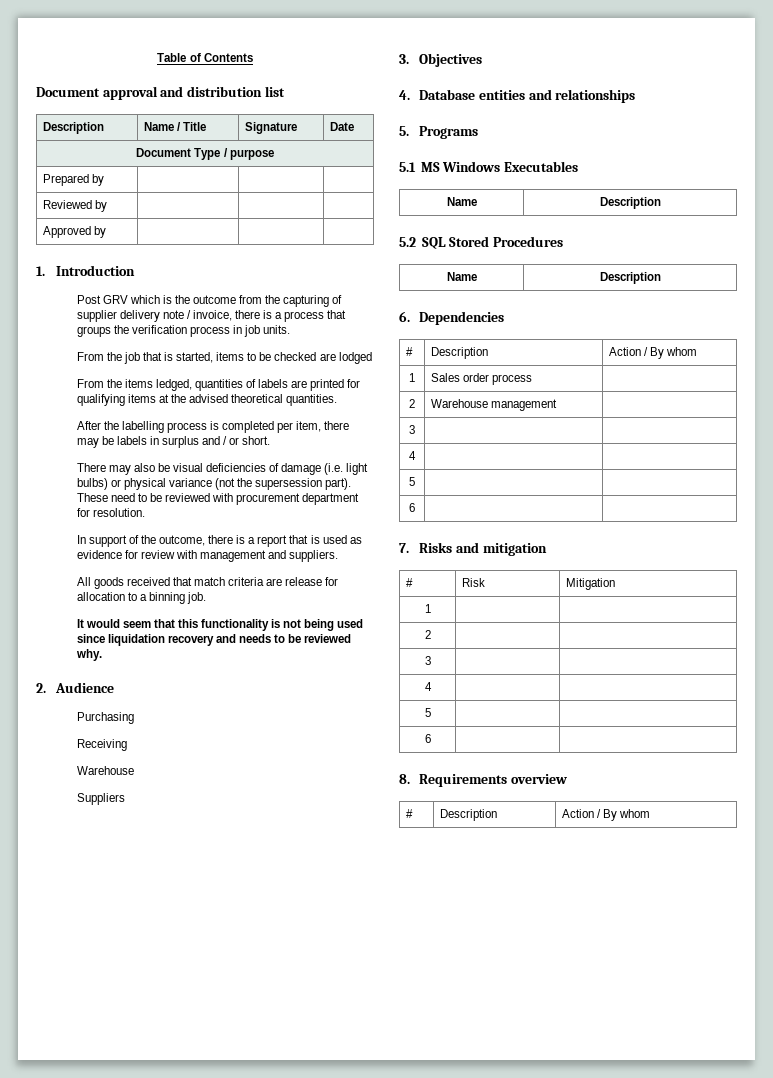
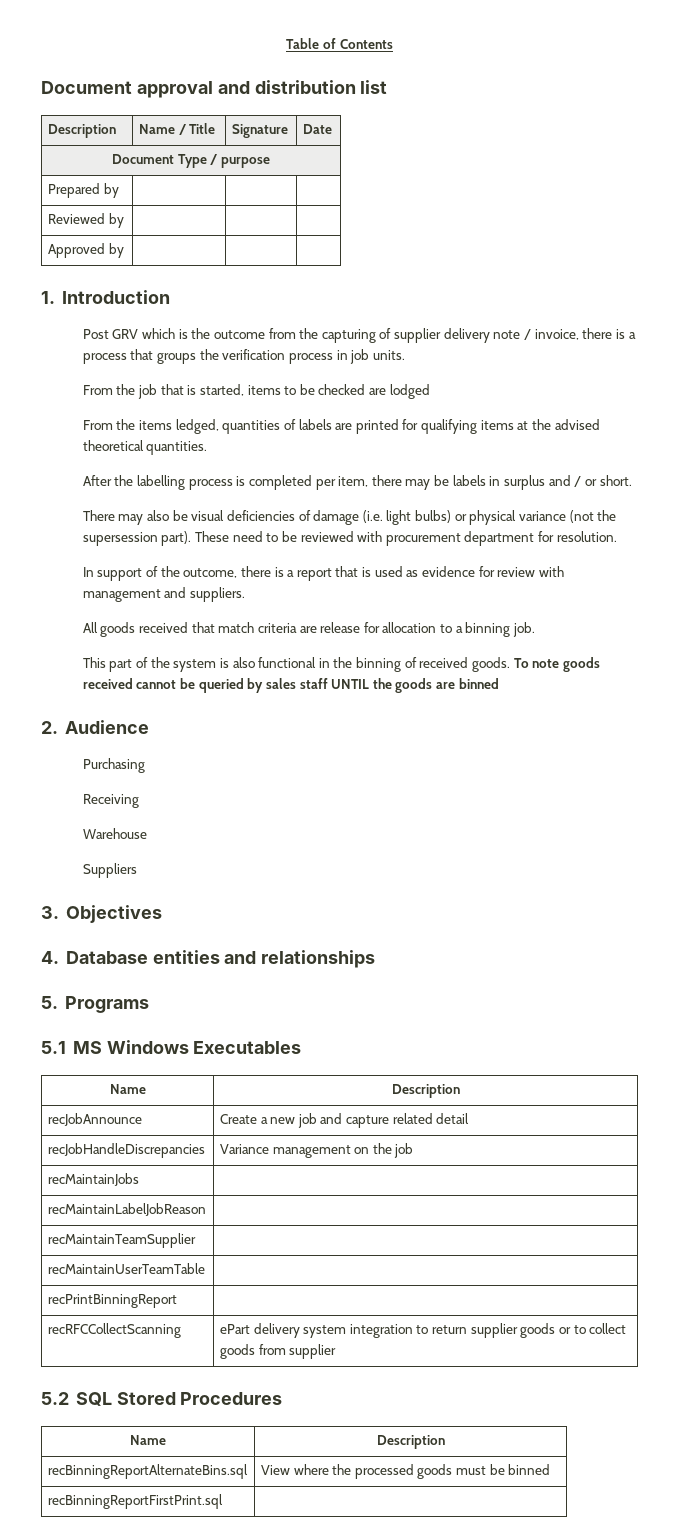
[76,619,364,631] [76,634,352,646] [75,649,102,661] It would seem that this functionality is not being used since liquidation recovery and needs to be reviewed why. -> [82,657,600,672] [82,678,499,693] This part of the system is also functional in the binning of received goods. To note goods received cannot be queried by sales staff UNTIL the goods are binned
(661, 203) none -> [47,1113,142,1126] [219,1113,470,1128] [47,1143,205,1158] [219,1143,414,1158] [47,1173,139,1186] [47,1203,206,1216] [47,1233,196,1248] [47,1263,205,1274] [47,1294,177,1308] [47,1323,181,1338] [219,1323,627,1338] [219,1344,337,1359] // recJobAnnounce | Create a new job and capture related detail // recJobHandleDiscrepancies | Variance management on the job // recMaintainJobs | // recMaintainLabelJobReason | // recMaintainTeamSupplier | // recMaintainUserTeamTable | // recPrintBinningReport | // recRFCCollectScanning | ePart delivery system integration to return supplier goods or to collect goods from supplier
[399,311,505,325] [405,347,413,356] [430,347,488,359] [608,347,697,359] [409,373,415,382] [430,373,532,385] [409,399,415,408] [430,399,557,411] [409,425,415,434] [409,451,416,460] [409,477,415,486] [409,503,415,512] [399,542,547,556] [405,578,413,587] [461,578,485,587] [565,578,615,590] [424,604,431,613] [424,630,431,639] [424,656,431,665] [424,682,432,691] [424,708,431,717] [424,734,431,743] [399,774,567,787] [405,809,413,818] [439,809,497,821] [561,809,650,821] // 6. Dependencies // # | Description | Action / By whom // 1 | Sales order process | // 2 | Warehouse management | // 3 | | // 4 | | // 5 | | // 6 | | // 7. Risks and mitigation // # | Risk | Mitigation // 1 | | // 2 | | // 3 | | // 4 | | // 5 | | // 6 | | // 8. Requirements overview // # | Description | Action / By whom -> [47,1464,248,1479] [260,1464,551,1479] [47,1494,223,1509] // recBinningReportAlternateBins.sql | View where the processed goods must be binned // recBinningReportFirstPrint.sql |

